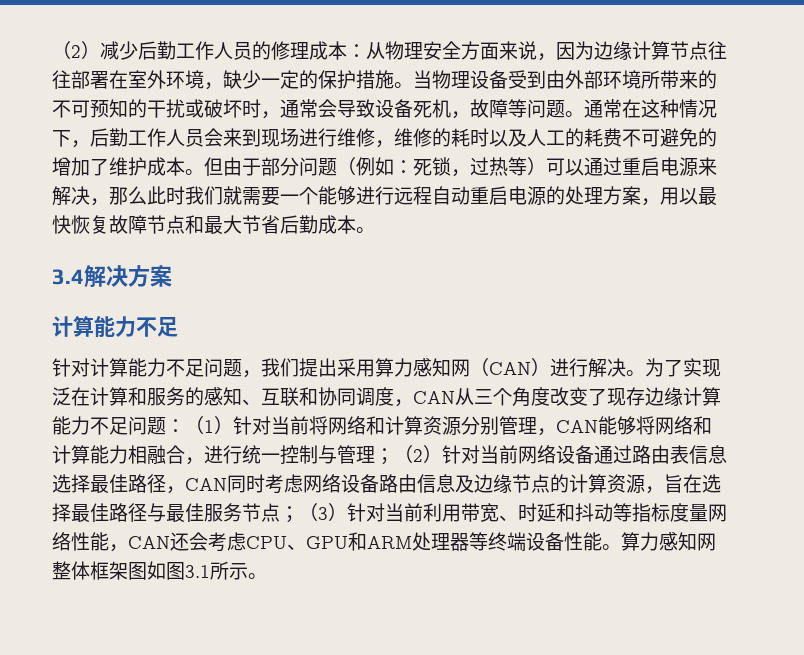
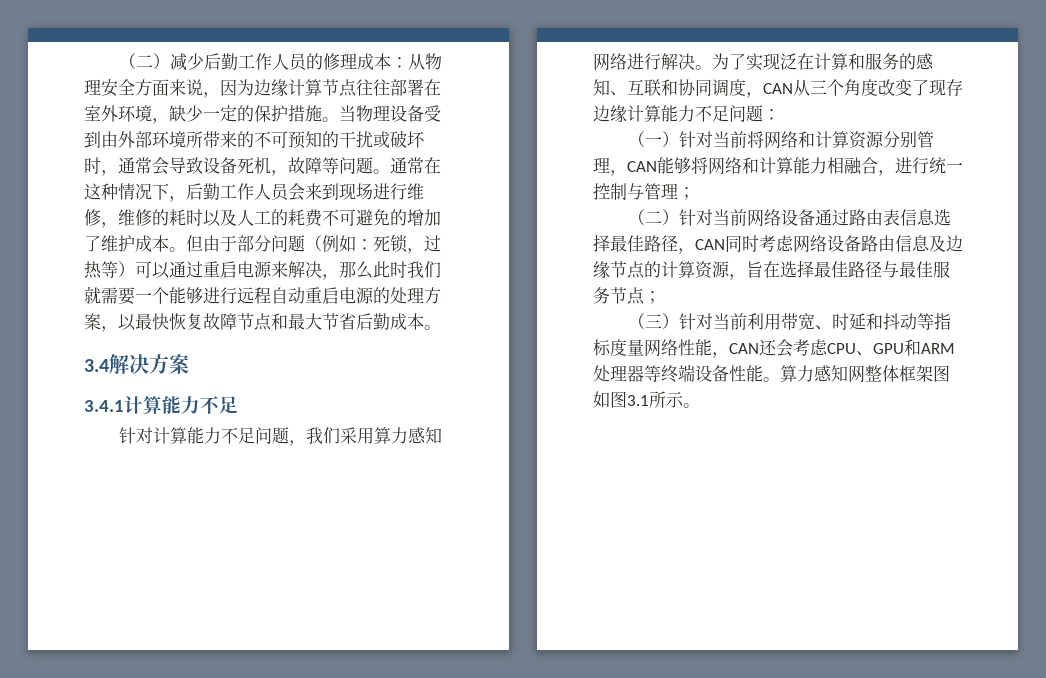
[52,41,81,60] （2 -> [119,53,154,69] （二
[660,187,679,205] 用 -> (118, 329) none
(172, 276) none -> [84,400,124,412] 3.4.1
[299,358,337,377] 提出 -> (341, 435) none
[470,358,550,377] （CAN） -> [610,53,627,70] 络
[185,416,214,435] （1 -> [628,131,663,147] // （一
[394,445,423,464] （2 -> [628,209,663,225] // （二
[299,503,328,522] （3 -> [628,313,663,329] // （三

